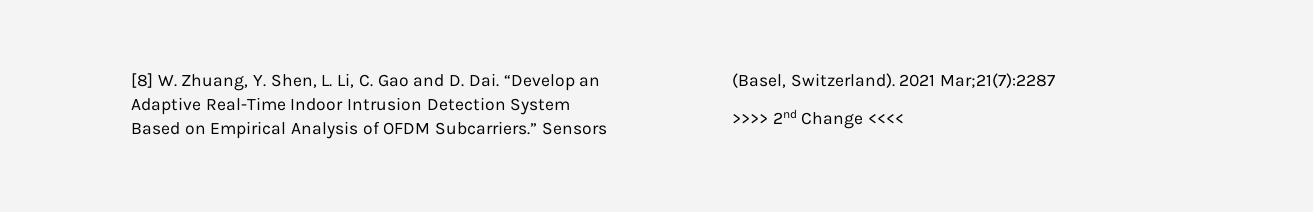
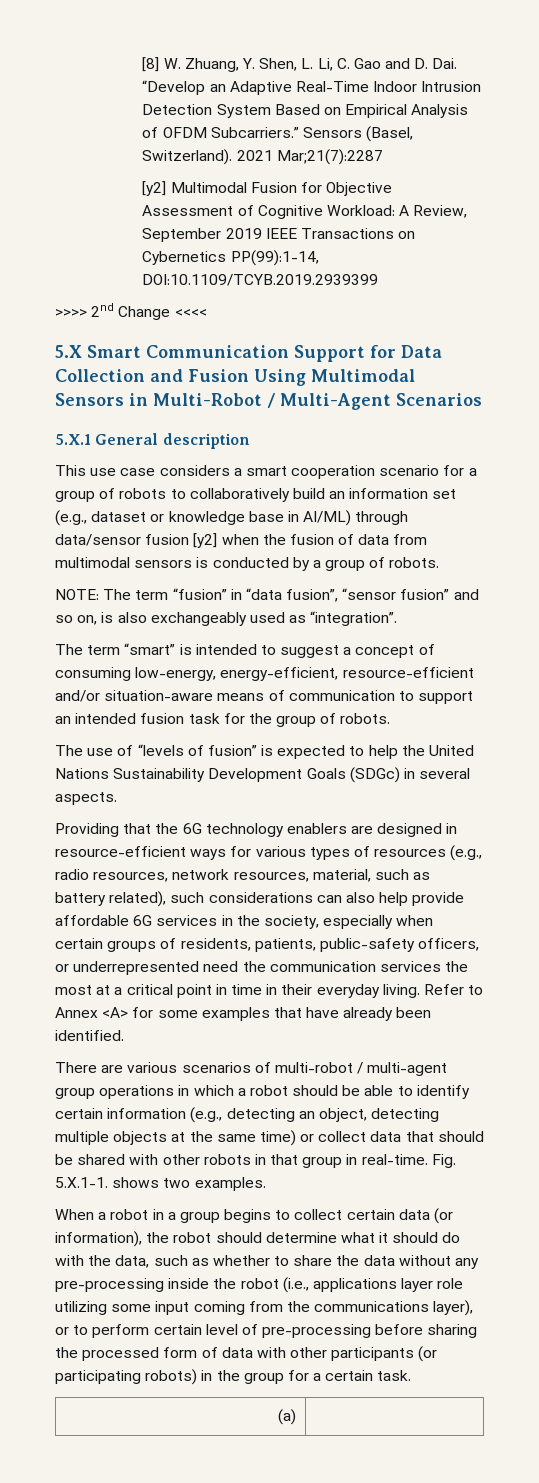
[731,109,905,129] >>>> 2nd Change <<<< -> [142,181,393,196] [142,205,468,219] [142,228,416,242] [142,250,319,266] [142,274,379,286] [55,303,207,320] [55,345,442,362] [55,369,415,386] [55,393,482,410] [55,433,250,449] [55,465,477,479] [55,488,457,502] [55,510,409,526] [55,533,428,548] [55,557,440,571] [55,588,479,602] [55,611,398,626] [55,643,435,658] [55,667,474,681] [55,690,474,704] [55,713,391,727] [55,744,475,759] [55,767,471,783] [55,792,117,805] [55,823,458,837] [55,845,483,861] [55,869,431,882] [55,891,465,907] [55,915,434,929] [55,938,480,952] [55,961,469,975] [55,984,484,998] [55,1007,432,1021] [55,1030,124,1041] [55,1062,448,1076] [55,1085,470,1099] [55,1107,440,1123] [55,1130,484,1146] [55,1154,456,1168] [55,1177,266,1191] [55,1208,454,1224] [55,1231,461,1247] [55,1255,480,1269] [55,1277,464,1293] [55,1300,474,1316] [55,1324,478,1338] [55,1346,438,1362] [55,1369,412,1385] [278,1409,297,1425] [y2] Multimodal Fusion for Objective Assessment of Cognitive Workload: A Review, September 2019 IEEE Transactions on Cybernetics PP(99):1-14, DOI:10.1109/TCYB.2019.2939399 // >>>> 2nd Change <<<< // 5.X Smart Communication Support for Data Collection and Fusion Using Multimodal Sensors in Multi-Robot / Multi-Agent Scenarios // 5.X.1 General description // This use case considers a smart cooperation scenario for a group of robots to collaboratively build an information set (e.g., dataset or knowledge base in AI/ML) through data/sensor fusion [y2] when the fusion of data from multimodal sensors is conducted by a group of robots. // NOTE: The term “fusion” in “data fusion”, “sensor fusion” and so on, is also exchangeably used as “integration”. // The term “smart” is intended to suggest a concept of consuming low-energy, energy-efficient, resource-efficient and/or situation-aware means of communication to support an intended fusion task for the group of robots. // The use of “levels of fusion” is expected to help the United Nations Sustainability Development Goals (SDGc) in several aspects. // Providing that the 6G technology enablers are designed in resource-efficient ways for various types of resources (e.g., radio resources, network resources, material, such as battery related), such considerations can also help provide affordable 6G services in the society, especially when certain groups of residents, patients, public-safety officers, or underrepresented need the communication services the most at a critical point in time in their everyday living. Refer to Annex <A> for some examples that have already been identified. // There are various scenarios of multi-robot / multi-agent group operations in which a robot should be able to identify certain information (e.g., detecting an object, detecting multiple objects at the same time) or collect data that should be shared with other robots in that group in real-time. Fig. 5.X.1-1. shows two examples. // When a robot in a group begins to collect certain data (or information), the robot should determine what it should do with the data, such as whether to share the data without any pre-processing inside the robot (i.e., applications layer role utilizing some input coming from the communications layer), or to perform certain level of pre-processing before sharing the processed form of data with other participants (or participating robots) in the group for a certain task. // (a) |

